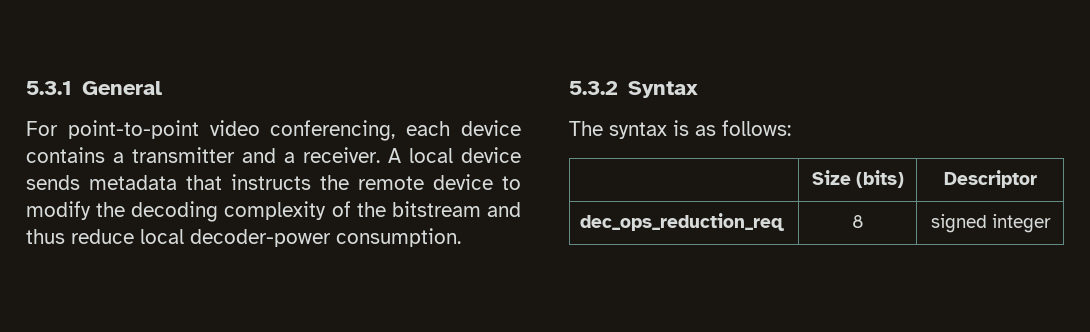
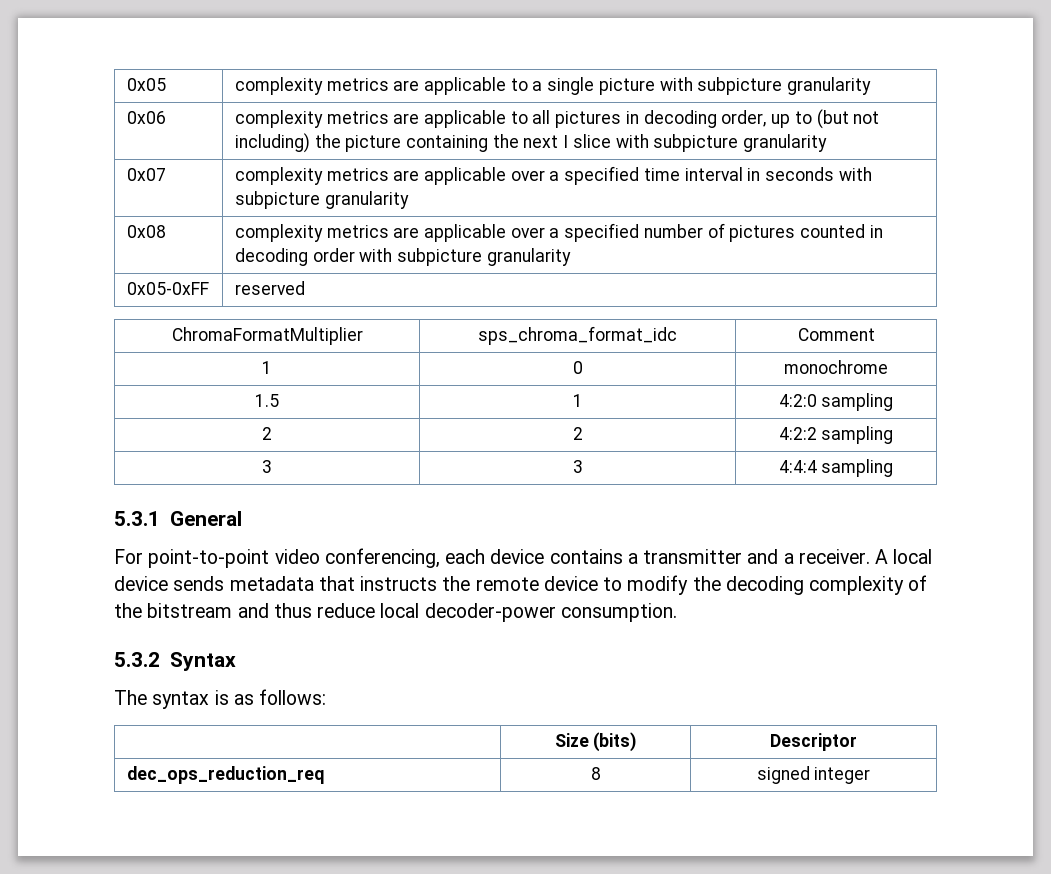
(26, 88) none -> [126,78,166,91] [234,77,872,95] [126,111,166,124] [234,109,880,129] [234,133,828,153] [126,168,166,181] [234,166,872,185] [234,191,409,209] [126,225,166,238] [234,223,883,242] [234,248,571,266] [126,282,209,295] [234,281,305,295] [171,327,363,345] [478,326,677,345] [797,328,875,341] [262,361,272,374] [572,361,583,374] [784,360,888,374] [255,394,279,407] [572,394,583,407] [778,393,894,411] [262,427,272,440] [572,427,583,440] [778,426,894,444] [262,460,272,473] [572,460,583,473] [778,459,894,477] 0x05 | complexity metrics are applicable to a single picture with subpicture granularity // 0x06 | complexity metrics are applicable to all pictures in decoding order, up to (but not including) the picture containing the next I slice with subpicture granularity // 0x07 | complexity metrics are applicable over a specified time interval in seconds with subpicture granularity // 0x08 | complexity metrics are applicable over a specified number of pictures counted in decoding order with subpicture granularity // 0x05-0xFF | reserved // ChromaFormatMultiplier | sps_chroma_format_idc | Comment // 1 | 0 | monochrome // 1.5 | 1 | 4:2:0 sampling // 2 | 2 | 4:2:2 sampling // 3 | 3 | 4:4:4 sampling //

